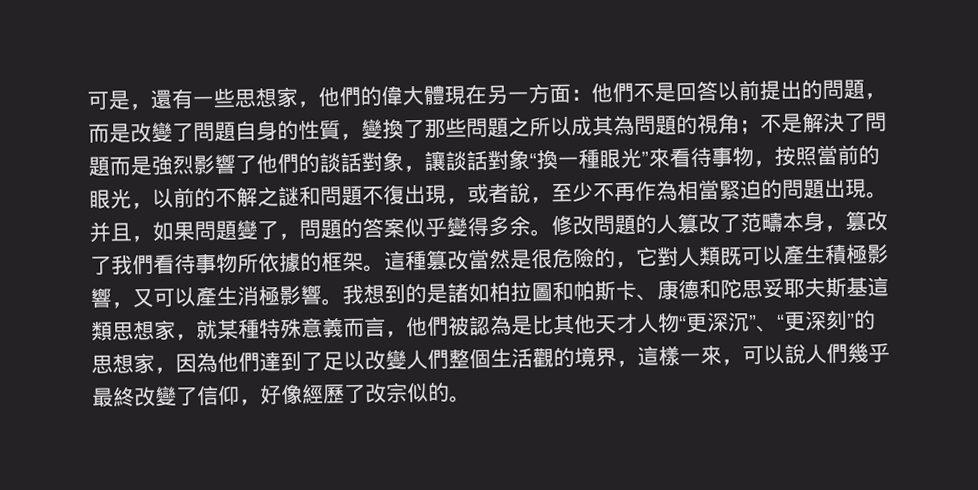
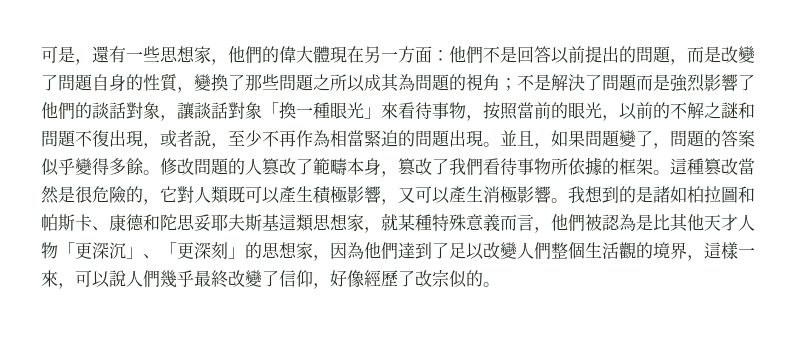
[529,153,537,168] “ -> [262,102,279,117] 「
[641,151,649,166] ” -> [364,107,381,119] 」
[89,221,111,243] 并 -> [500,130,517,146] 並
[509,215,531,236] 余 -> [126,158,144,175] 餘
[740,213,762,233] 范 -> [313,158,330,175] 範
[679,309,855,334] “更深沉”、“更深刻” -> [58,242,245,259] 「更深沉」、「更深刻」

